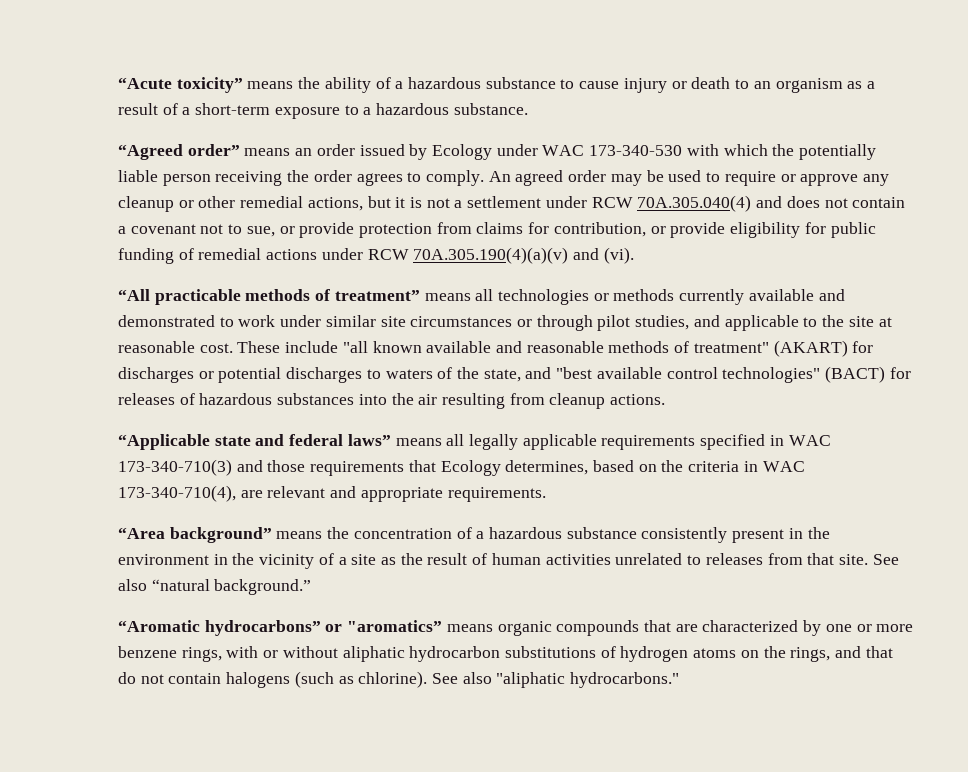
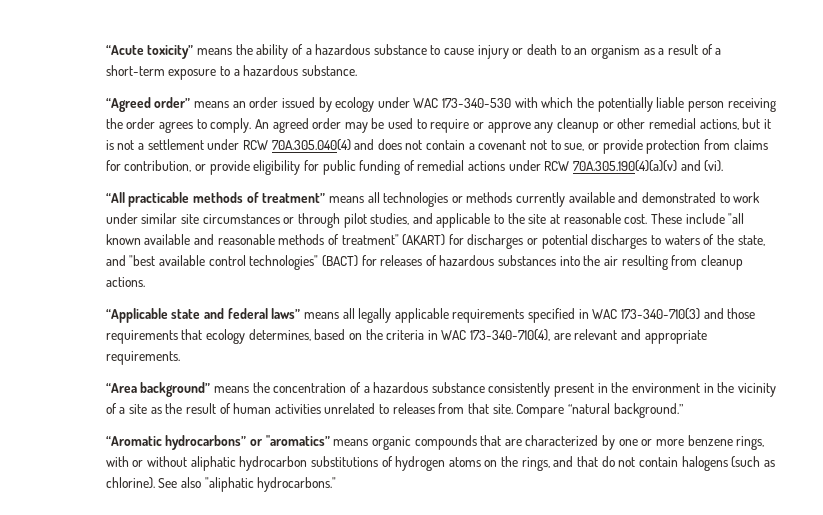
[432,144,493,160] Ecology -> [335,97,375,112] ecology
[440,460,501,476] Ecology -> [205,329,245,344] ecology
[872,554,899,565] [117,579,147,591] See also -> [516,404,565,418] Compare

